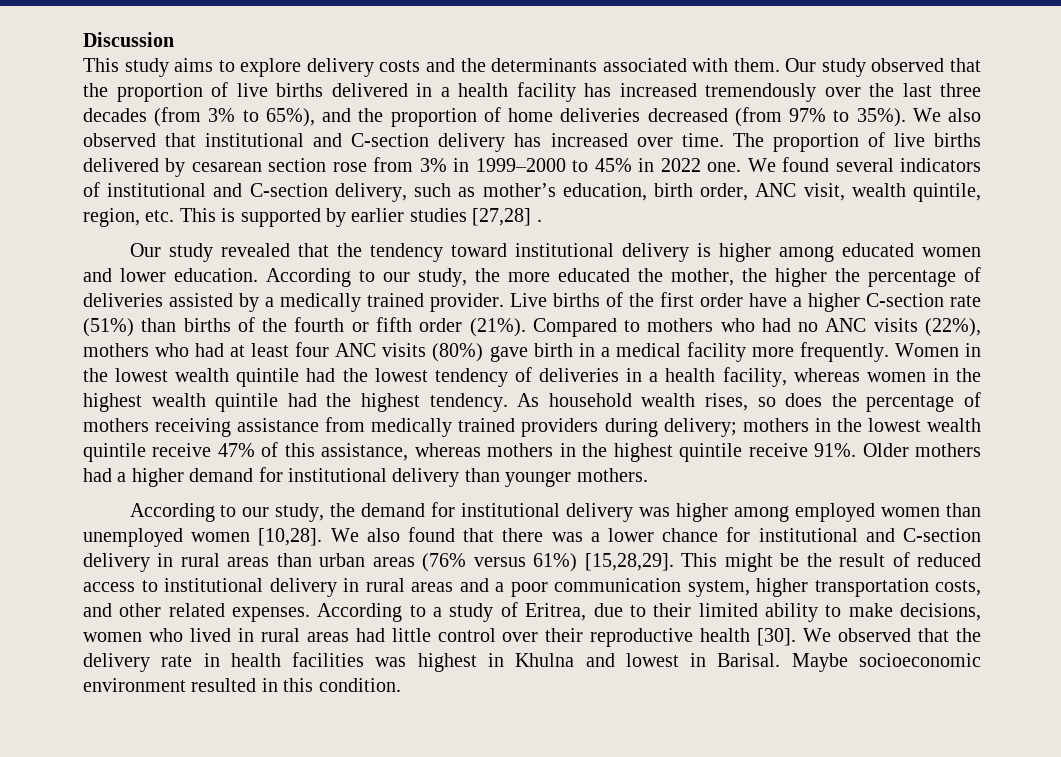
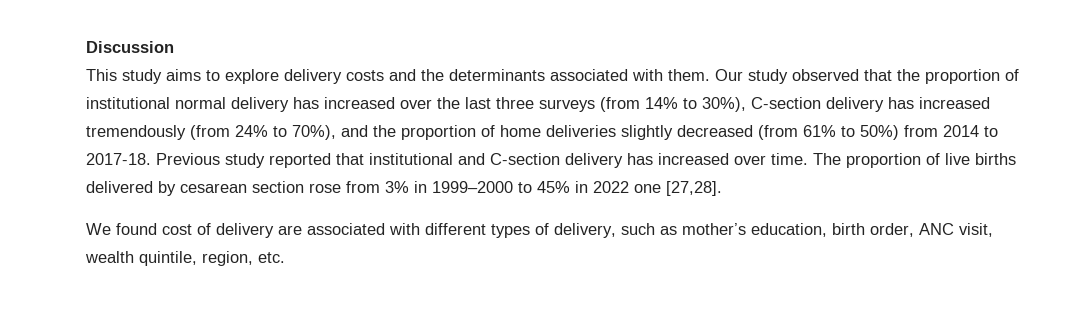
[236,82,816,102] live births delivered in a health facility has increased tremendously -> [86,97,395,112] institutional normal delivery has increased
[83,107,315,127] decades (from 3% to 65%), -> [539,97,990,112] [86,125,336,140] surveys (from 14% to 30%), C-section delivery has increased tremendously (from 24% to 70%),
(641, 115) none -> [621,125,673,140] slightly
[789,108,982,127] [83,133,156,147] 97% to 35%). We also observed -> [803,125,998,140] [86,153,331,168] 61% to 50%) from 2014 to 2017-18. Previous study reported
[707,157,982,172] [83,182,328,197] one. We found several indicators of institutional and C-section -> [634,181,722,196] [86,223,549,238] one [27,28]. // We found cost of delivery are associated with different types of
[179,208,542,227] [129,243,982,262] [83,267,981,287] [83,292,981,312] [83,317,982,337] [83,342,981,362] [83,367,981,387] [83,392,982,412] [83,417,982,437] [83,442,982,462] [83,467,648,487] [129,502,982,522] [83,527,982,547] [83,552,982,572] [83,578,981,597] [83,602,982,622] [83,628,982,647] [83,652,982,672] [83,678,401,692] This is supported by earlier studies [27,28] . // Our study revealed that the tendency toward institutional delivery is higher among educated women and lower education. According to our study, the more educated the mother, the higher the percentage of deliveries assisted by a medically trained provider. Live births of the first order have a higher C-section rate (51%) than births of the fourth or fifth order (21%). Compared to mothers who had no ANC visits (22%), mothers who had at least four ANC visits (80%) gave birth in a medical facility more frequently. Women in the lowest wealth quintile had the lowest tendency of deliveries in a health facility, whereas women in the highest wealth quintile had the highest tendency. As household wealth rises, so does the percentage of mothers receiving assistance from medically trained providers during delivery; mothers in the lowest wealth quintile receive 47% of this assistance, whereas mothers in the highest quintile receive 91%. Older mothers had a higher demand for institutional delivery than younger mothers. // According to our study, the demand for institutional delivery was higher among employed women than unemployed women [10,28]. We also found that there was a lower chance for institutional and C-section delivery in rural areas than urban areas (76% versus 61%) [15,28,29]. This might be the result of reduced access to institutional delivery in rural areas and a poor communication system, higher transportation costs, and other related expenses. According to a study of Eritrea, due to their limited ability to make decisions, women who lived in rural areas had little control over their reproductive health [30]. We observed that the delivery rate in health facilities was highest in Khulna and lowest in Barisal. Maybe socioeconomic environment resulted in this condition. -> (285, 257) none

